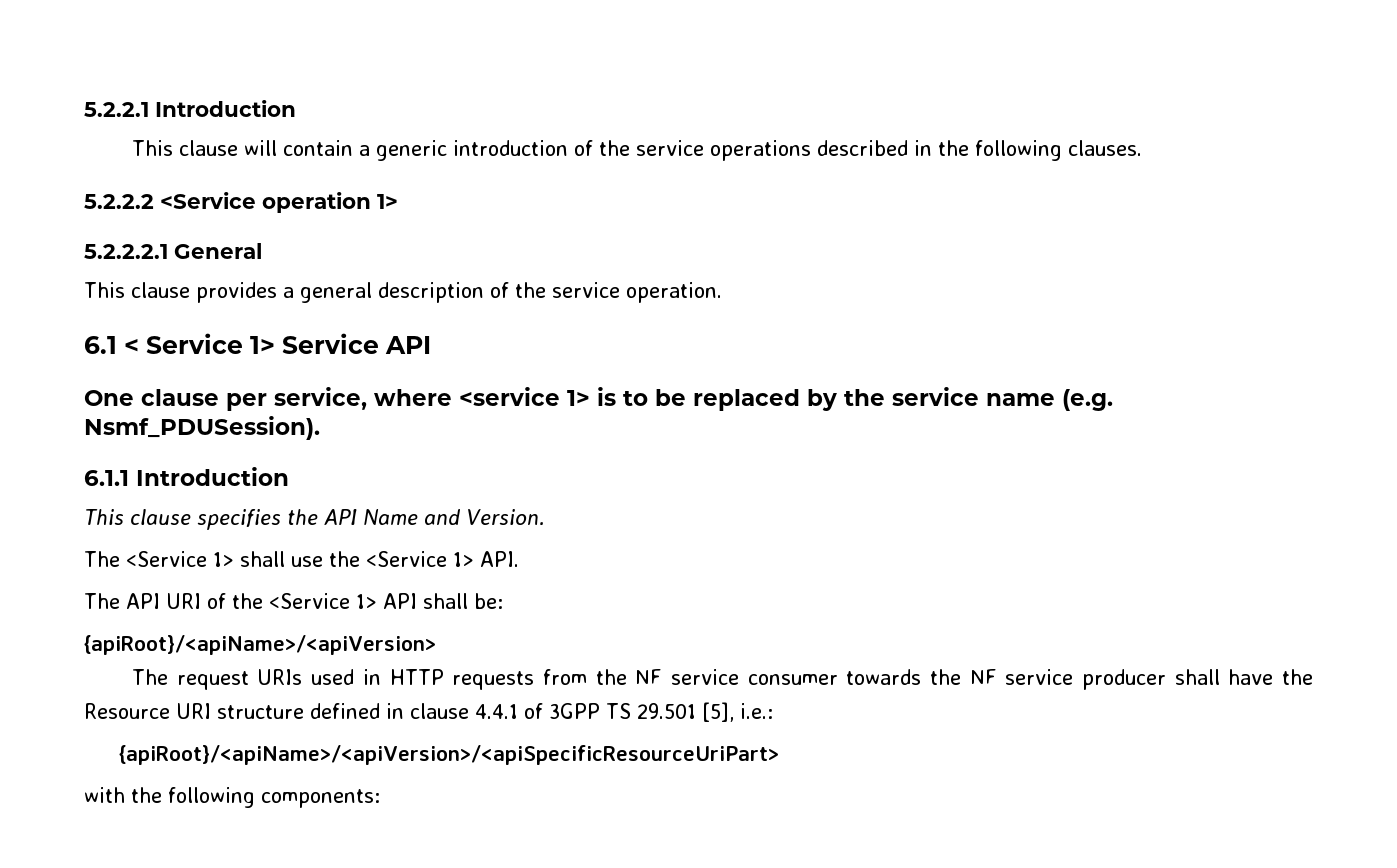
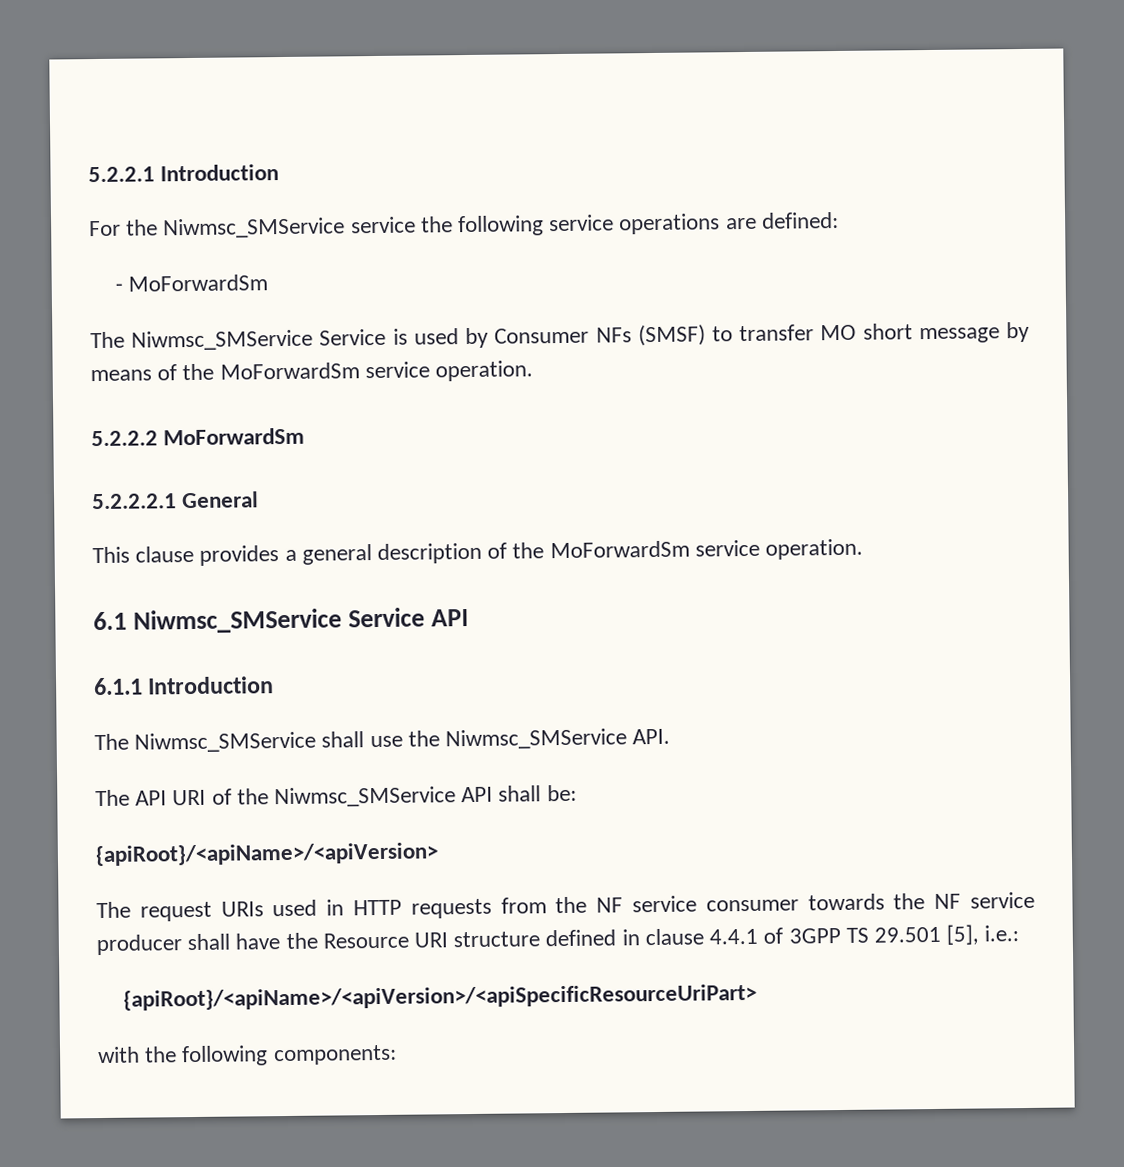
[132,140,1143,161] [84,192,398,213] This clause will contain a generic introduction of the service operations described in the following clauses. // 5.2.2.2 <Service operation 1> -> [89,211,839,239] [114,274,269,292] [90,321,1030,351] [90,360,534,382] [91,427,306,447] For the Niwmsc_SMService service the following service operations are defined: // - MoForwardSm // The Niwmsc_SMService Service is used by Consumer NFs (SMSF) to transfer MO short message by means of the MoForwardSm service operation. // 5.2.2.2 MoForwardSm
(546, 290) none -> [549,540,690,559] MoForwardSm
[124,333,275,354] < Service 1> -> [132,608,342,634] Niwmsc_SMService
[84,387,1113,411] [84,416,320,440] [84,467,289,486] [84,509,545,530] [84,551,234,567] One clause per service, where <service 1> is to be replaced by the service name (e.g. Nsmf_PDUSession). // 6.1.1 Introduction // This clause specifies the API Name and Version. // The <Service 1> -> [93,676,275,696] [94,731,317,753] 6.1.1 Introduction // The Niwmsc_SMService
[366,551,474,567] <Service 1> -> [445,728,628,750] Niwmsc_SMService
[269,593,377,609] <Service 1> -> [274,786,457,808] Niwmsc_SMService

